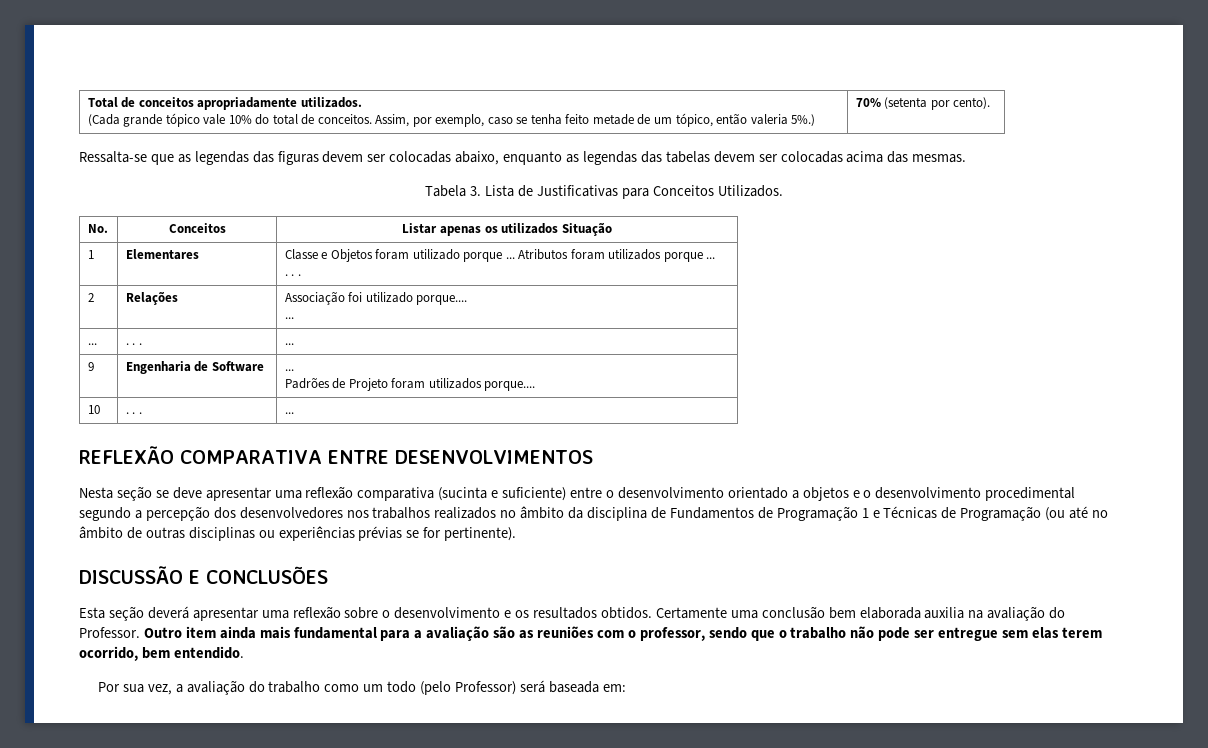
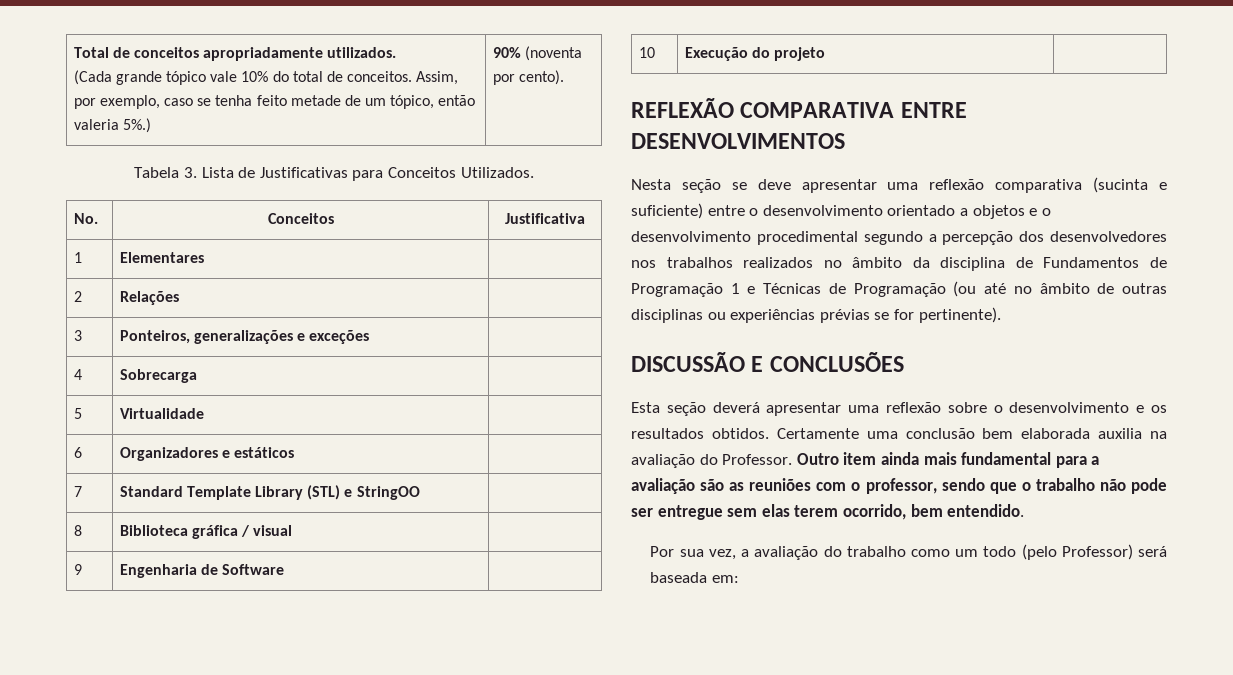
[855,97,928,109] 70% (setenta -> [492,46,582,61] 90% (noventa
[79,151,967,165] // Ressalta-se que as legendas das figuras devem ser colocadas abaixo, enquanto as legendas das tabelas devem ser colocadas acima das mesmas. -> (564, 77) none
[402,222,612,236] [87,250,94,259] [125,249,199,260] [284,249,716,262] [284,274,301,276] [87,293,94,302] [125,291,178,305] [284,291,468,305] [284,317,294,319] [87,343,97,345] [125,343,142,345] [284,343,294,345] [87,362,94,371] [125,361,264,374] [284,369,294,371] [284,377,536,391] [87,405,100,414] [125,412,142,414] [284,412,294,414] Listar apenas os utilizados Situação // 1 | Elementares | Classe e Objetos foram utilizado porque ... Atributos foram utilizados porque ... // . . . // 2 | Relações | Associação foi utilizado porque.... // ... // ... | . . . | ... // 9 | Engenharia de Software | ... // Padrões de Projeto foram utilizados porque.... // 10 | . . . | ... -> [505,213,585,224] [73,252,82,263] [119,252,204,263] [73,291,82,302] [119,291,179,305] [73,330,82,341] [119,330,370,344] [73,369,82,380] [119,369,197,383] [73,408,82,419] [119,408,204,419] [73,447,82,458] [119,447,294,461] [73,486,82,497] [119,485,420,500] [73,525,82,536] [119,525,293,539] [73,564,82,575] [119,564,284,578] [638,47,655,58] [684,47,825,61] Justificativa // 1 | Elementares | // 2 | Relações | // 3 | Ponteiros, generalizações e exceções | // 4 | Sobrecarga | // 5 | Virtualidade | // 6 | Organizadores e estáticos | // 7 | Standard Template Library (STL) e StringOO | // 8 | Biblioteca gráfica / visual | // 9 | Engenharia de Software | // 10 | Execução do projeto |

